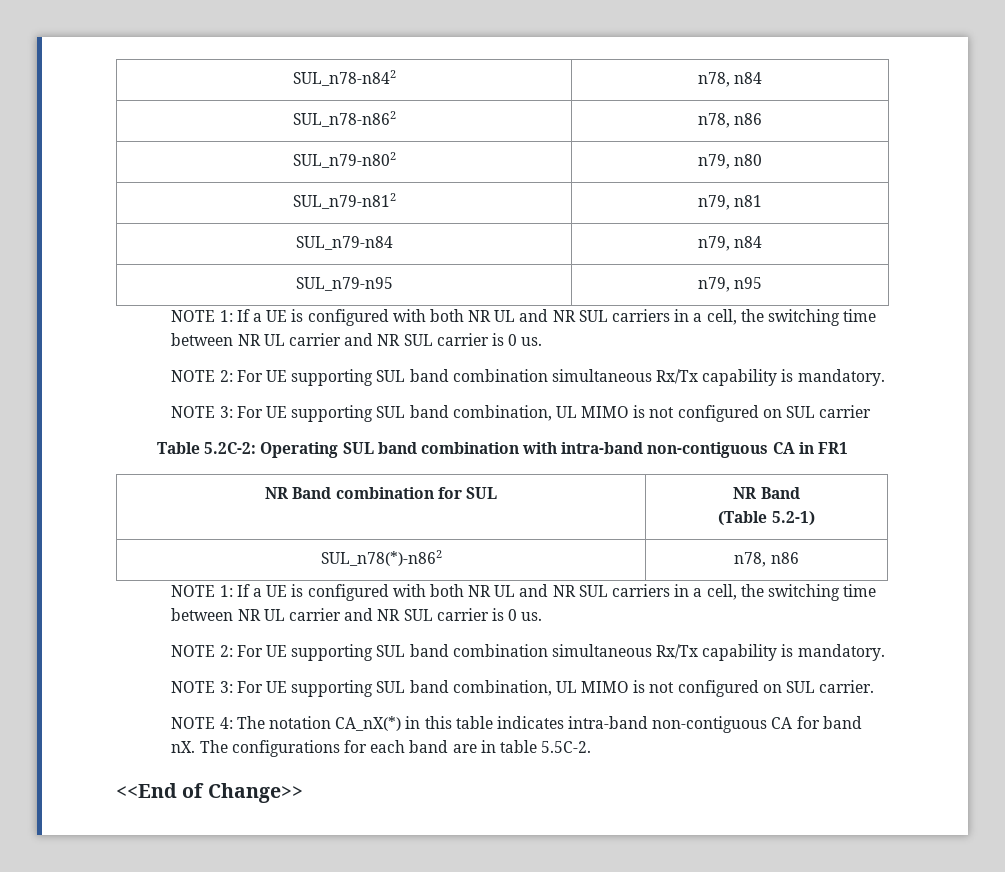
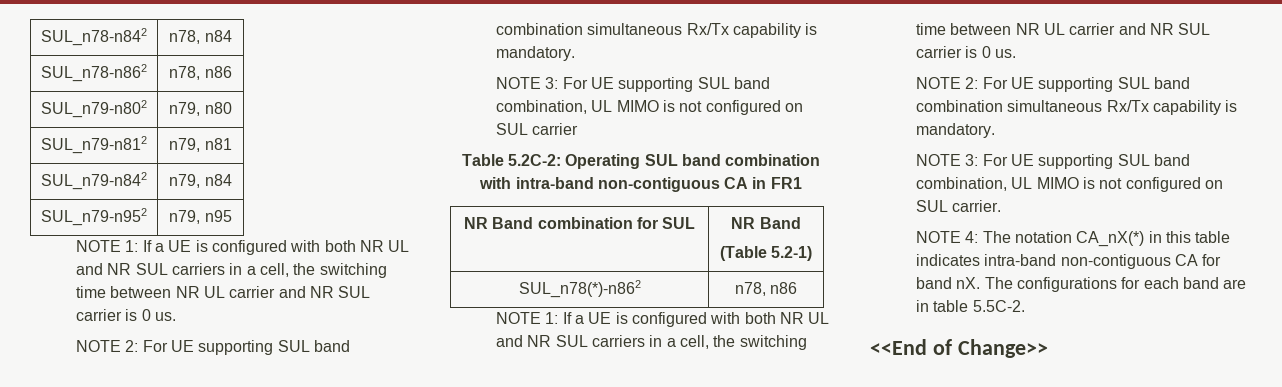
[295,236,393,250] SUL_n79-n84 -> [41,172,147,190] SUL_n79-n842
[295,277,393,291] SUL_n79-n95 -> [41,208,147,226] SUL_n79-n952

